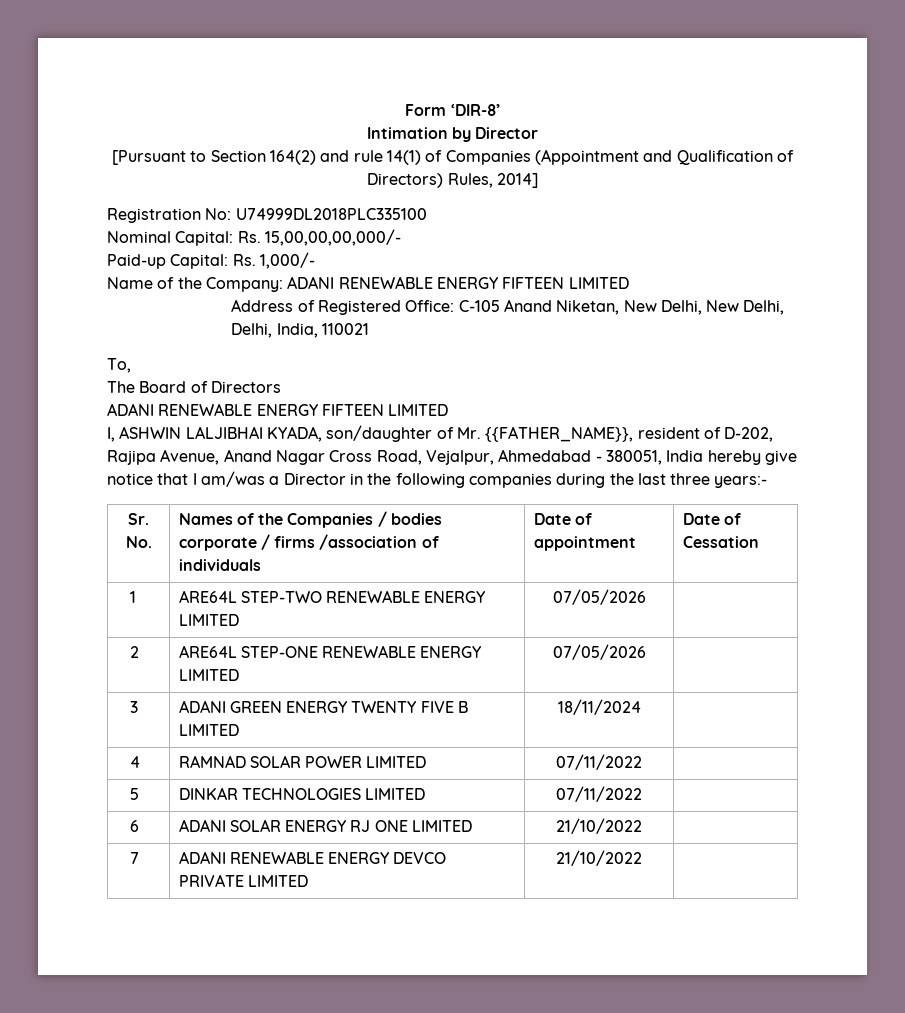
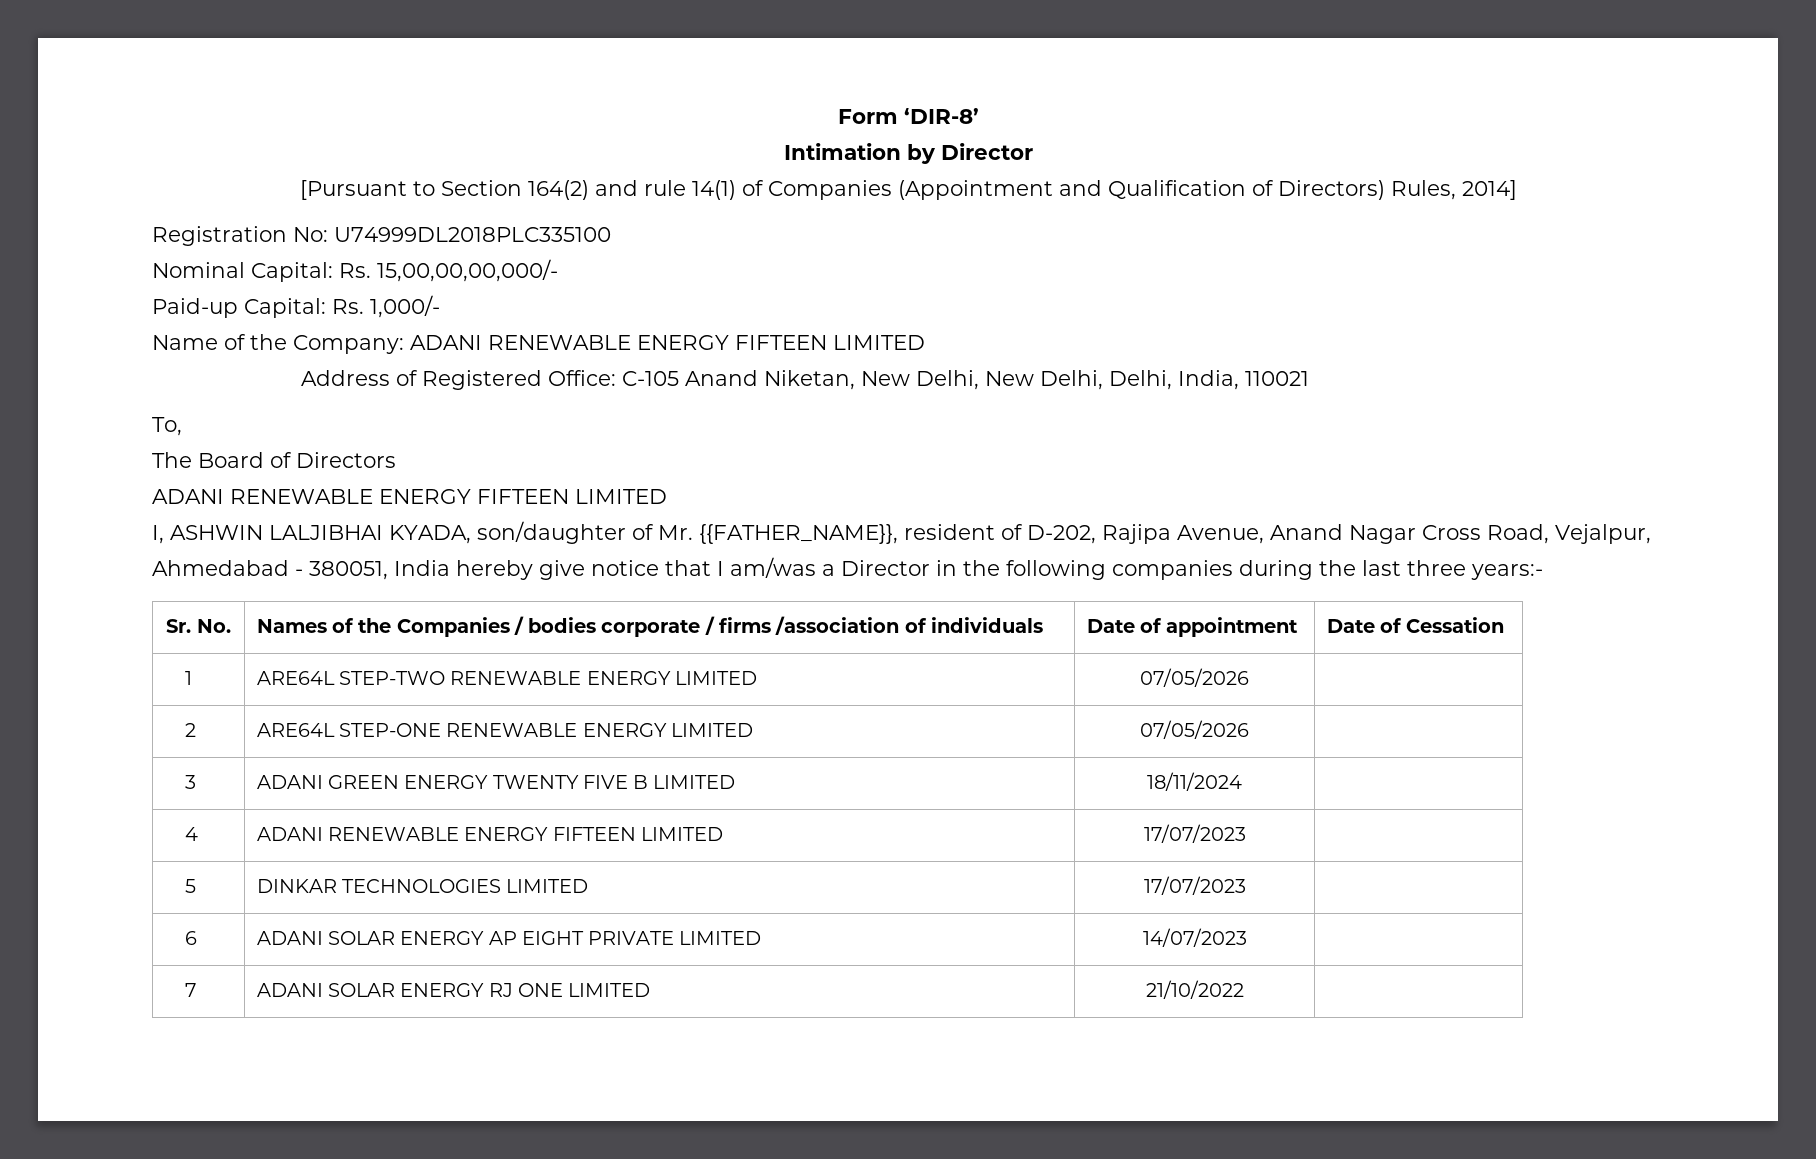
[178,755,427,768] [556,754,642,770] RAMNAD SOLAR POWER LIMITED | 07/11/2022 -> [256,827,723,841] [1143,824,1246,843] ADANI RENEWABLE ENERGY FIFTEEN LIMITED | 17/07/2023
[556,786,642,802] 07/11/2022 -> [1143,876,1246,895] 17/07/2023
(139, 826) none -> [256,931,762,945] [1142,928,1247,947] [185,983,197,997] | ADANI SOLAR ENERGY AP EIGHT PRIVATE LIMITED | 14/07/2023 | // 7
[129,852,139,864] [178,851,447,864] [178,874,308,887] [556,850,642,866] // 7 | ADANI RENEWABLE ENERGY DEVCO PRIVATE LIMITED | 21/10/2022 | -> (1244, 989) none

